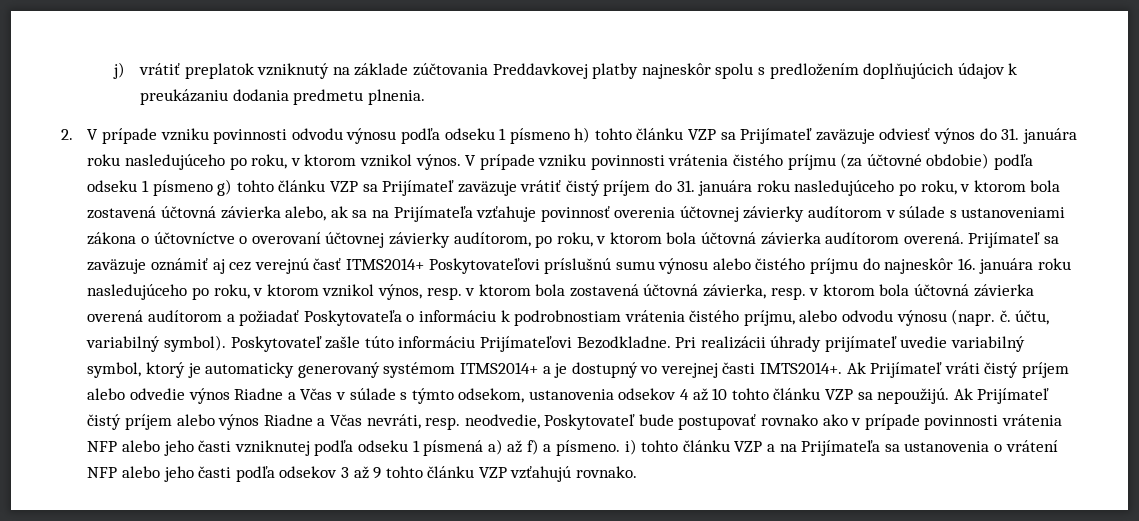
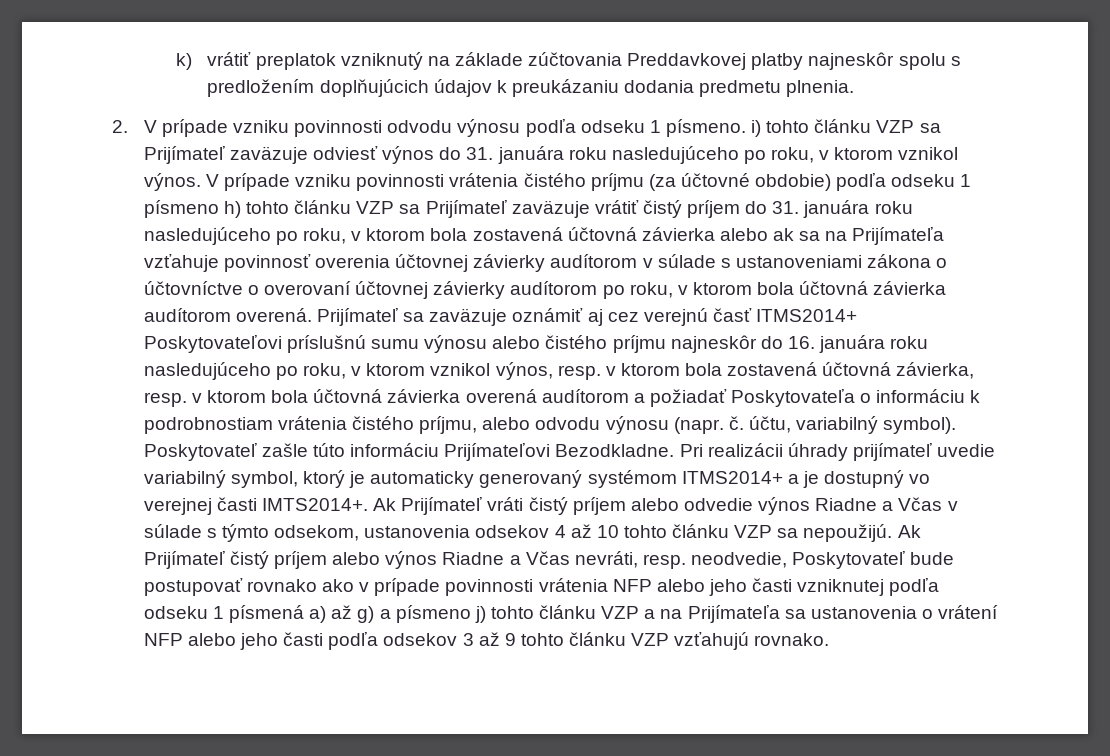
[112,62,125,79] j) -> [175,53,192,70] k)
[509,127,591,144] písmeno h) -> [665,119,762,137] písmeno. i)
[217,179,233,196] g) -> [223,201,241,218] h)
[285,206,327,221] alebo, -> [719,228,768,241] alebo
[453,232,531,247] audítorom, -> [510,281,598,295] audítorom
[862,258,954,274] do najneskôr -> [670,335,783,353] najneskôr do
[526,439,637,456] f) a písmeno. i) -> [357,605,486,623] g) a písmeno j)

